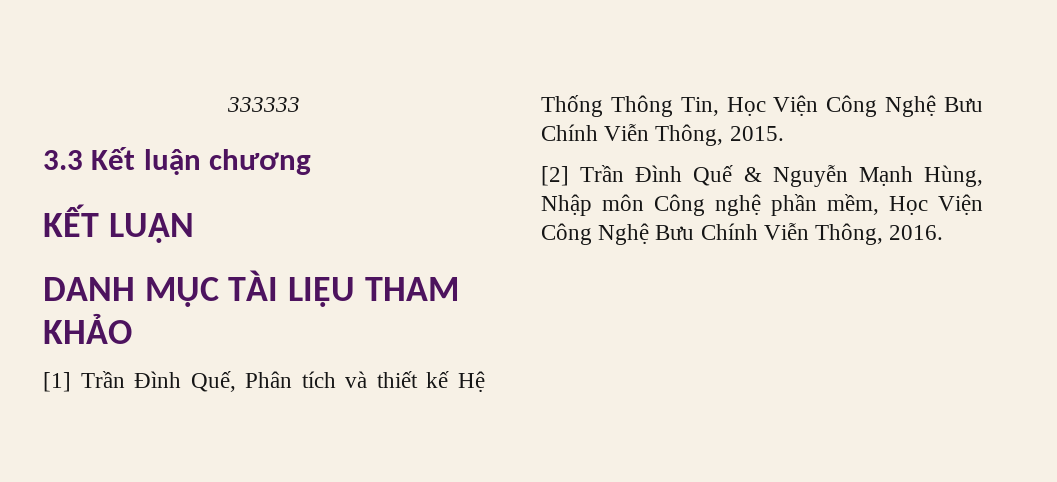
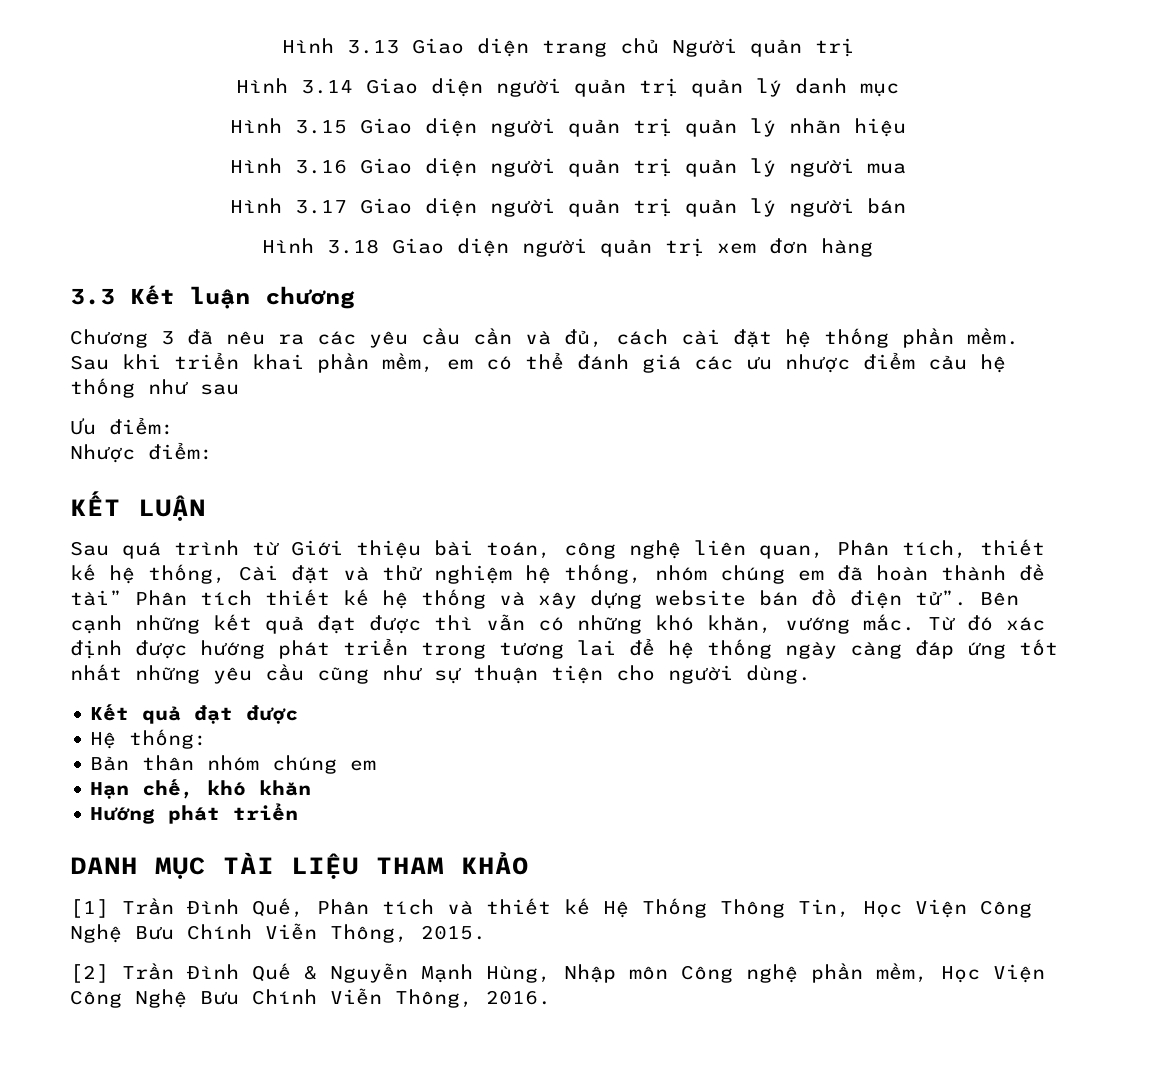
[227,97,300,112] [43,147,312,175] [43,204,194,243] 333333 // 3.3 Kết luận chương // KẾT LUẬN -> [281,38,854,57] [236,78,899,97] [229,118,906,137] [229,158,906,177] [229,198,906,217] [262,238,873,257] [70,285,355,309] [70,328,1019,348] [70,352,1006,373] [70,378,239,398] [70,417,174,435] [70,442,213,463] [70,491,206,521] [70,539,1045,559] [70,564,1045,584] [70,589,1019,609] [70,614,1045,634] [70,638,1058,659] [70,664,811,684] [90,704,299,724] [90,729,208,749] [90,755,377,774] [90,779,312,799] [90,803,299,824] Hình 3.13 Giao diện trang chủ Người quản trị // Hình 3.14 Giao diện người quản trị quản lý danh mục // Hình 3.15 Giao diện người quản trị quản lý nhãn hiệu // Hình 3.16 Giao diện người quản trị quản lý người mua // Hình 3.17 Giao diện người quản trị quản lý người bán // Hình 3.18 Giao diện người quản trị xem đơn hàng // 3.3 Kết luận chương // Chương 3 đã nêu ra các yêu cầu cần và đủ, cách cài đặt hệ thống phần mềm. Sau khi triển khai phần mềm, em có thể đánh giá các ưu nhược điểm cảu hệ thống như sau // Ưu điểm: // Nhược điểm: // KẾT LUẬN // Sau quá trình từ Giới thiệu bài toán, công nghệ liên quan, Phân tích, thiết kế hệ thống, Cài đặt và thử nghiệm hệ thống, nhóm chúng em đã hoàn thành đề tài” Phân tích thiết kế hệ thống và xây dựng website bán đồ điện tử”. Bên cạnh những kết quả đạt được thì vẫn có những khó khăn, vướng mắc. Từ đó xác định được hướng phát triển trong tương lai để hệ thống ngày càng đáp ứng tốt nhất những yêu cầu cũng như sự thuận tiện cho người dùng. // Kết quả đạt được // Hệ thống: // Bản thân nhóm chúng em // Hạn chế, khó khăn // Hướng phát triển

